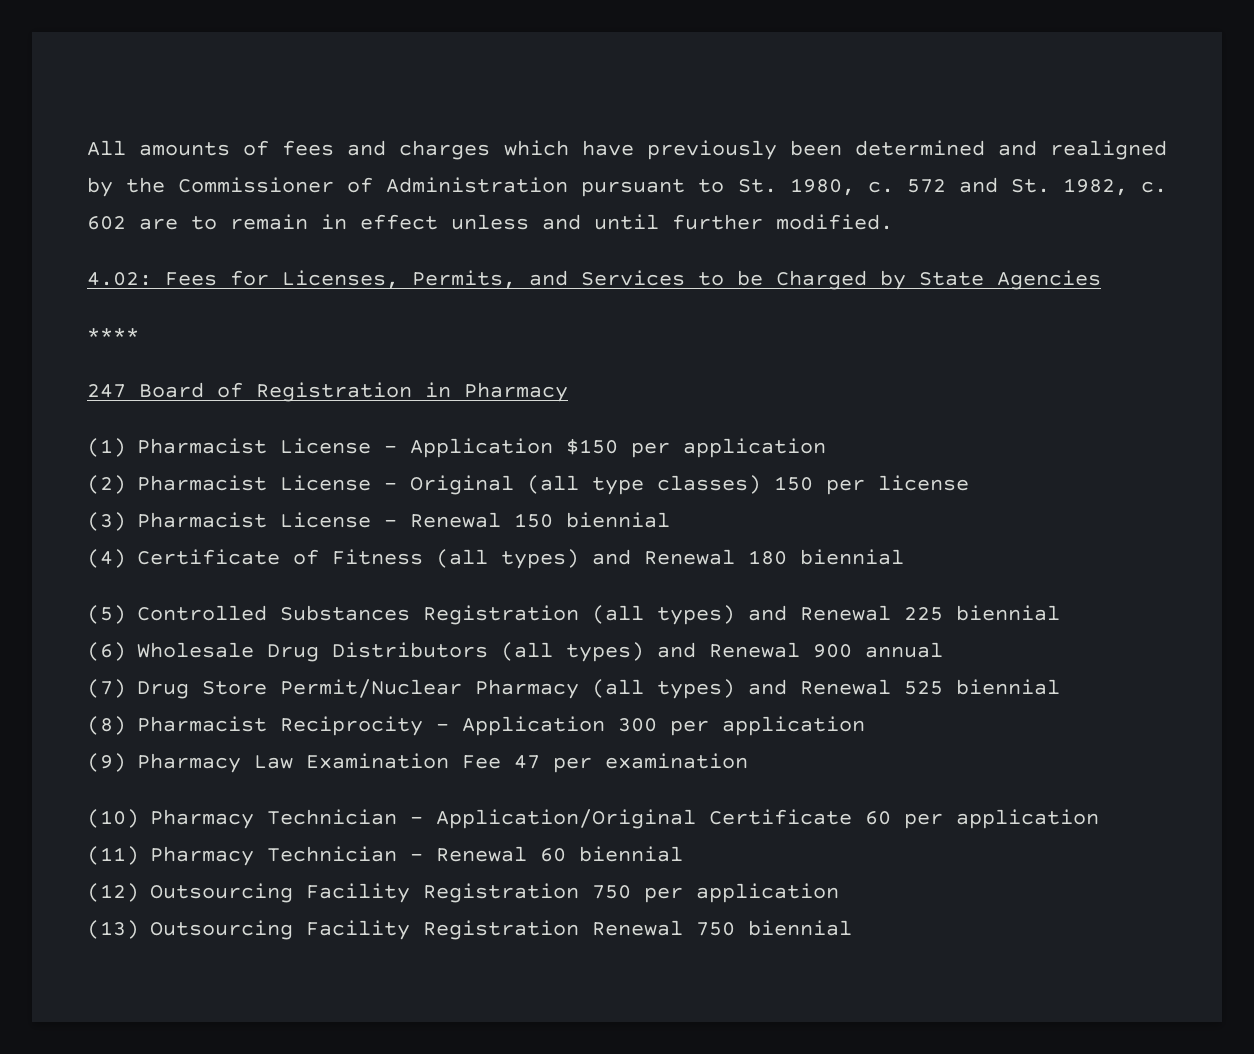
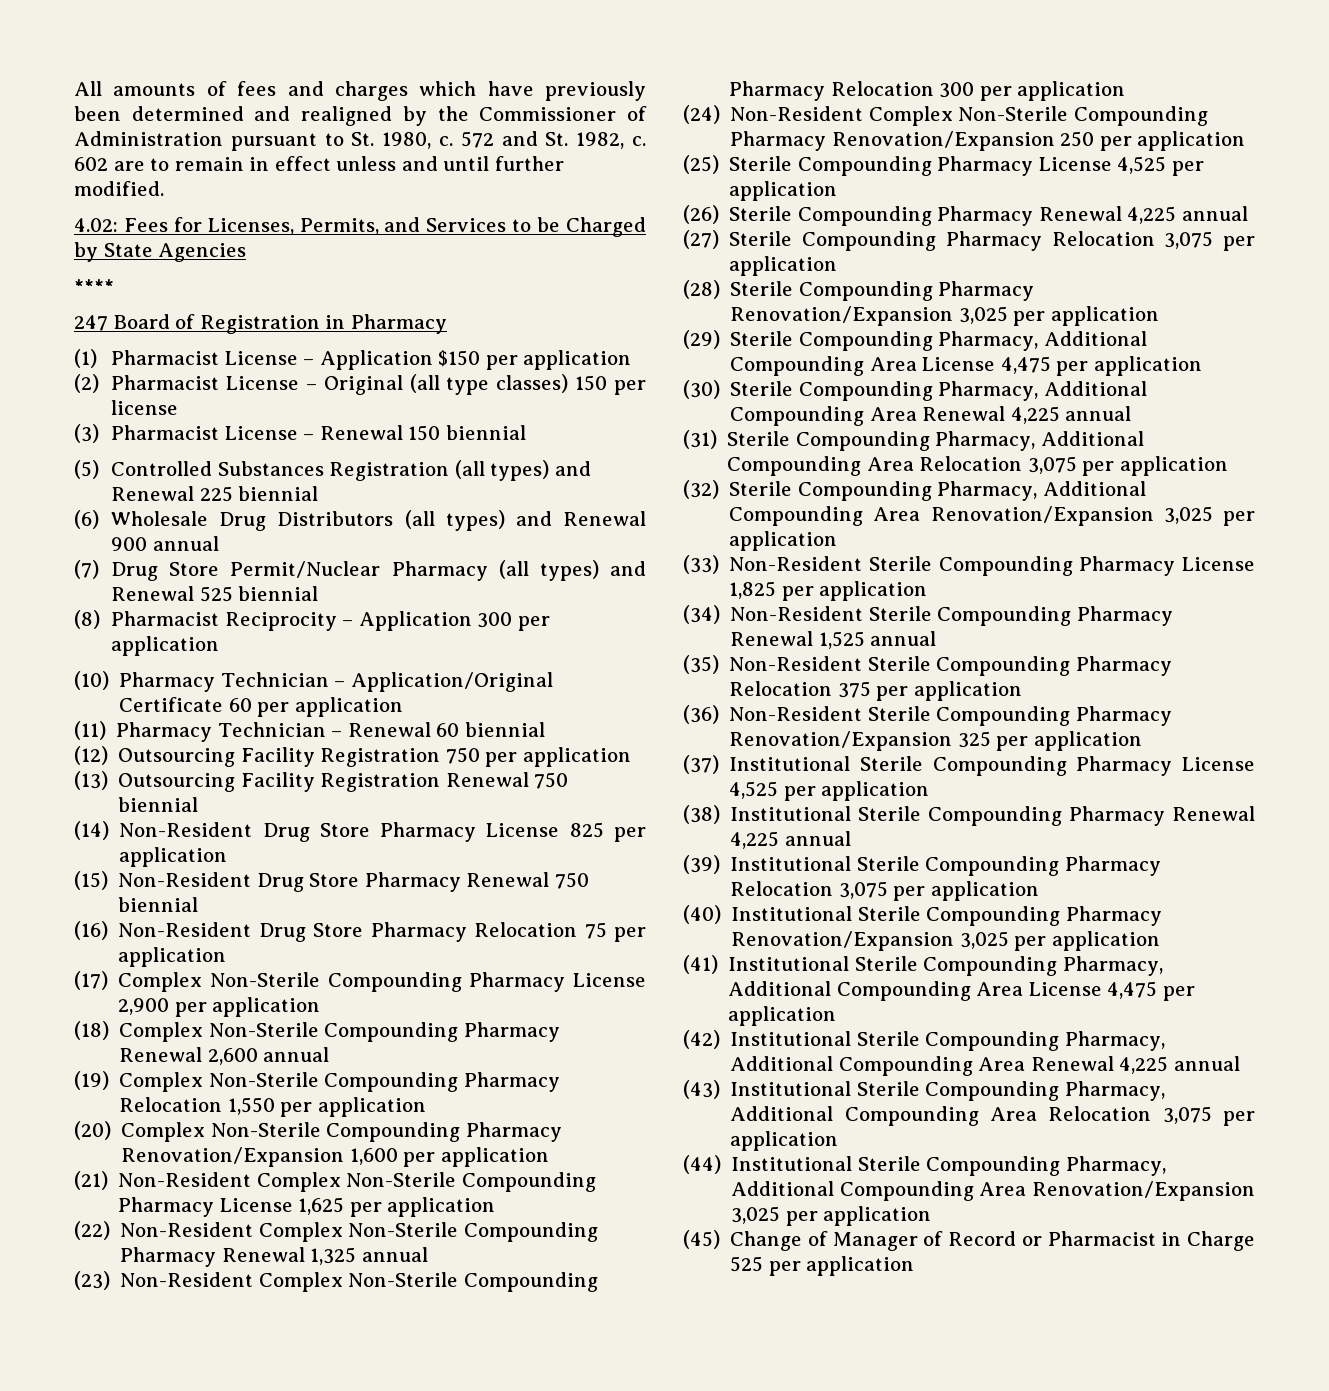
[87,549,904,569] // (4) Certificate of Fitness (all types) and Renewal 180 biennial -> (526, 432) none
[87,753,748,773] // (9) Pharmacy Law Examination Fee 47 per examination -> (219, 646) none
(852, 928) none -> [74,821,647,842] [119,847,228,867] [74,871,589,892] [118,897,199,912] [74,921,646,942] [118,947,227,967] [74,971,646,992] [118,997,321,1017] [74,1021,560,1042] [119,1047,330,1065] [74,1071,560,1092] [119,1097,426,1117] [74,1121,562,1142] [121,1147,549,1167] [74,1171,596,1192] [118,1197,496,1217] [74,1221,598,1242] [120,1247,428,1267] [74,1271,598,1292] [729,81,1126,101] [683,105,1208,126] [730,131,1246,151] [683,155,1204,176] [729,181,838,201] [683,205,1248,226] [683,230,1255,251] [729,256,838,276] [683,280,1035,301] [730,306,1159,326] [683,330,1147,351] [730,356,1202,376] [683,380,1147,401] [730,406,1132,426] [683,430,1144,451] [727,456,1228,476] [683,480,1146,501] [729,506,1255,526] [729,531,838,551] [683,555,1255,576] [729,581,928,601] [683,605,1173,626] [730,631,937,649] [683,655,1172,676] [729,681,1022,701] [683,705,1172,726] [729,731,1142,751] [683,755,1255,776] [729,781,930,801] [683,805,1255,826] [730,831,851,849] [683,855,1161,876] [730,881,1039,901] [683,905,1162,926] [731,931,1160,951] [683,955,1163,976] [728,981,1195,1001] [728,1006,837,1026] [683,1030,1165,1051] [730,1056,1240,1076] [683,1080,1165,1101] [730,1106,1255,1126] [730,1131,839,1151] [683,1155,1166,1176] [731,1181,1255,1201] [731,1206,932,1226] [683,1230,1255,1251] [730,1256,915,1276] // (14) Non-Resident Drug Store Pharmacy License 825 per application // (15) Non-Resident Drug Store Pharmacy Renewal 750 biennial // (16) Non-Resident Drug Store Pharmacy Relocation 75 per application // (17) Complex Non-Sterile Compounding Pharmacy License 2,900 per application // (18) Complex Non-Sterile Compounding Pharmacy Renewal 2,600 annual // (19) Complex Non-Sterile Compounding Pharmacy Relocation 1,550 per application // (20) Complex Non-Sterile Compounding Pharmacy Renovation/Expansion 1,600 per application // (21) Non-Resident Complex Non-Sterile Compounding Pharmacy License 1,625 per application // (22) Non-Resident Complex Non-Sterile Compounding Pharmacy Renewal 1,325 annual // (23) Non-Resident Complex Non-Sterile Compounding Pharmacy Relocation 300 per application // (24) Non-Resident Complex Non-Sterile Compounding Pharmacy Renovation/Expansion 250 per application // (25) Sterile Compounding Pharmacy License 4,525 per application // (26) Sterile Compounding Pharmacy Renewal 4,225 annual // (27) Sterile Compounding Pharmacy Relocation 3,075 per application // (28) Sterile Compounding Pharmacy Renovation/Expansion 3,025 per application // (29) Sterile Compounding Pharmacy, Additional Compounding Area License 4,475 per application // (30) Sterile Compounding Pharmacy, Additional Compounding Area Renewal 4,225 annual // (31) Sterile Compounding Pharmacy, Additional Compounding Area Relocation 3,075 per application // (32) Sterile Compounding Pharmacy, Additional Compounding Area Renovation/Expansion 3,025 per application // (33) Non-Resident Sterile Compounding Pharmacy License 1,825 per application // (34) Non-Resident Sterile Compounding Pharmacy Renewal 1,525 annual // (35) Non-Resident Sterile Compounding Pharmacy Relocation 375 per application // (36) Non-Resident Sterile Compounding Pharmacy Renovation/Expansion 325 per application // (37) Institutional Sterile Compounding Pharmacy License 4,525 per application // (38) Institutional Sterile Compounding Pharmacy Renewal 4,225 annual // (39) Institutional Sterile Compounding Pharmacy Relocation 3,075 per application // (40) Institutional Sterile Compounding Pharmacy Renovation/Expansion 3,025 per application // (41) Institutional Sterile Compounding Pharmacy, Additional Compounding Area License 4,475 per application // (42) Institutional Sterile Compounding Pharmacy, Additional Compounding Area Renewal 4,225 annual // (43) Institutional Sterile Compounding Pharmacy, Additional Compounding Area Relocation 3,075 per application // (44) Institutional Sterile Compounding Pharmacy, Additional Compounding Area Renovation/Expansion 3,025 per application // (45) Change of Manager of Record or Pharmacist in Charge 525 per application

